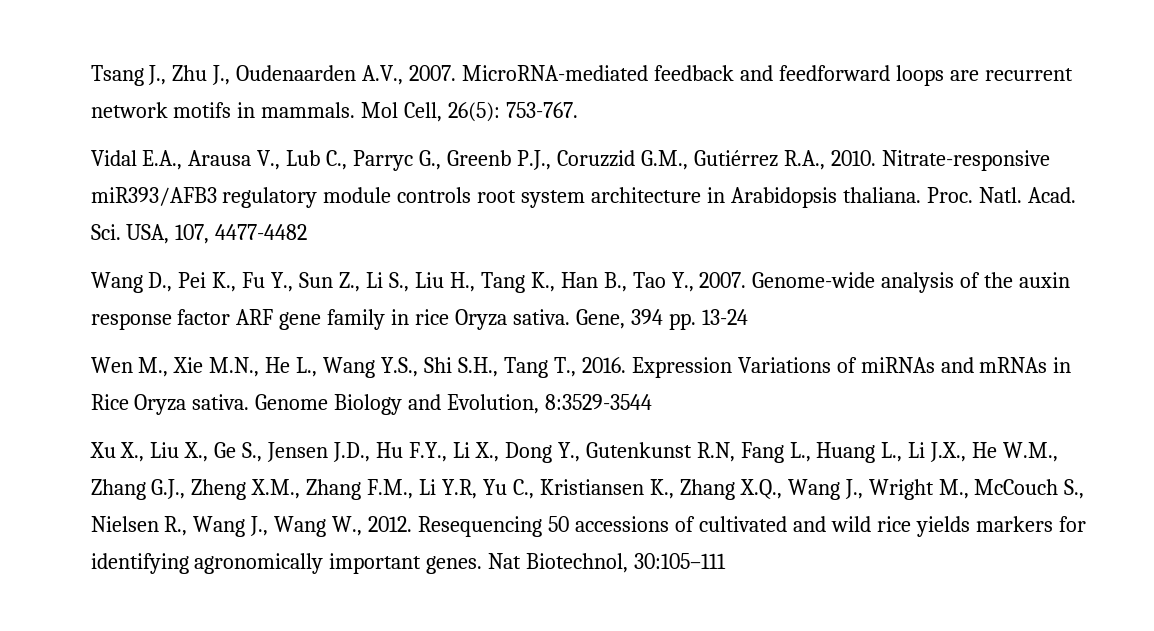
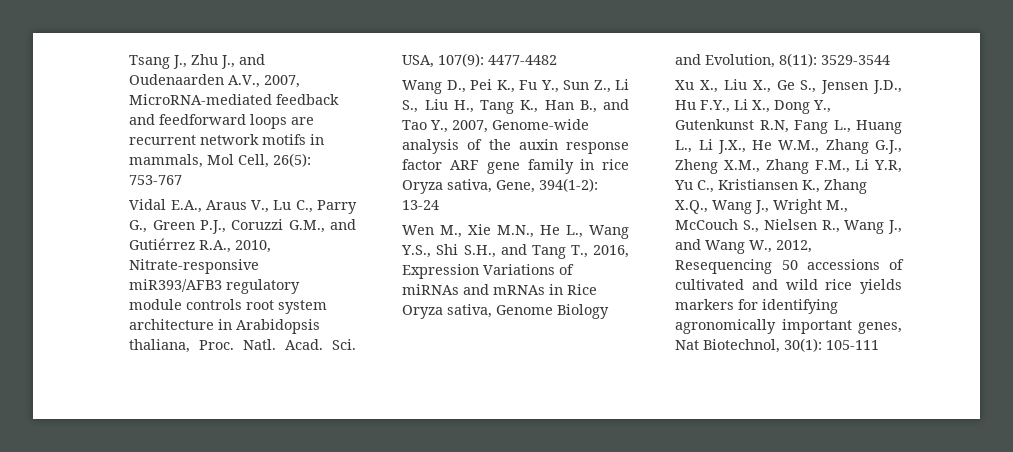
(231, 75) none -> [239,54,266,65] and
[409,65,457,81] 2007. -> [264,75,301,88] 2007,
[261,102,356,118] mammals. -> [129,154,204,168] mammals,
[506,102,579,118] 753-767. -> [129,175,183,185] 753-767
[188,150,688,171] Arausa V., Lub C., Parryc G., Greenb P.J., Coruzzid G.M., -> [205,200,357,214] [129,219,356,234] Araus V., Lu C., Parry G., Green P.J., Coruzzi G.M., and
[830,150,876,166] 2010. -> [235,240,272,253] 2010,
[843,187,922,203] thaliana. -> [129,339,191,353] thaliana,
[175,224,210,244] 107, -> [438,53,485,67] 107(9):
(627, 282) none -> [603,99,629,110] and
[699,272,747,288] 2007. -> [452,120,489,133] 2007,
[513,309,696,330] sativa. Gene, 394 pp. -> [447,178,599,193] sativa, Gene, 394(1-2):
(499, 367) none -> [500,244,527,255] and
[581,357,626,373] 2016. -> [593,245,629,258] 2016,
[192,394,250,410] sativa. -> [447,304,493,318] sativa,
[545,394,653,410] 8:3529-3544 -> [779,53,891,67] 8(11): 3529-3544
(269, 526) none -> [675,239,702,250] and
[368,516,413,532] 2012. -> [776,240,813,253] 2012,
[426,556,483,574] genes. -> [858,322,902,334] genes,
[634,553,727,569] 30:105–111 -> [784,338,880,352] 30(1): 105-111

